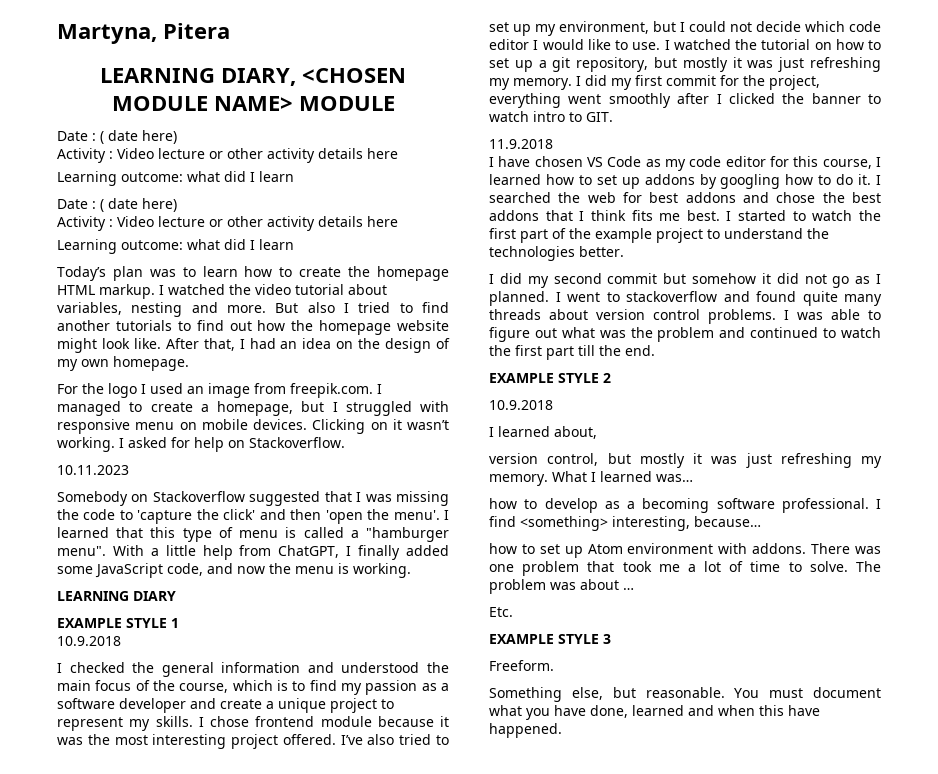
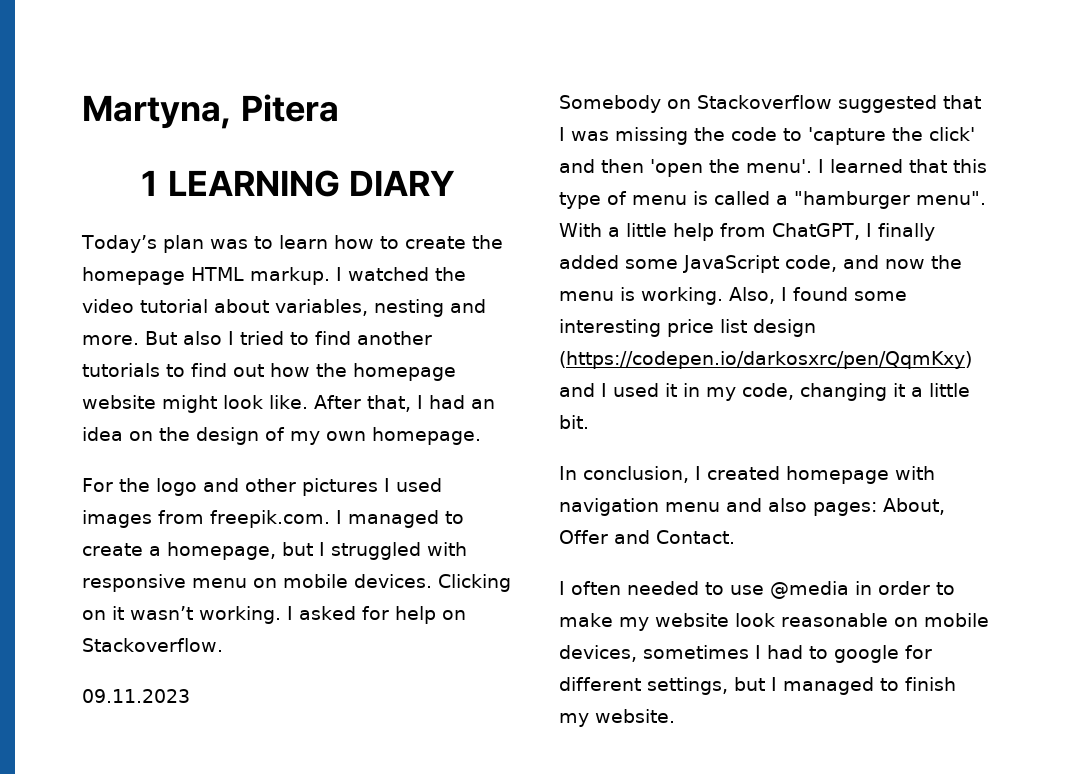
[100,68,406,86] [111,96,395,111] [57,130,177,144] [57,148,398,163] [57,171,294,186] [57,198,177,212] [57,216,398,231] [57,239,294,254] LEARNING DIARY, <CHOSEN MODULE NAME> MODULE // Date : ( date here) // Activity : Video lecture or other activity details here // Learning outcome: what did I learn // Date : ( date here) // Activity : Video lecture or other activity details here // Learning outcome: what did I learn -> [140,170,456,197] 1 LEARNING DIARY
[141,383,250,398] I used an image -> [202,478,442,496] [82,510,152,528] and other pictures I used images
[57,465,129,475] 10.11.2023 -> [82,689,190,703] 09.11.2023
[57,591,176,601] [57,618,179,628] [57,636,121,646] [57,662,449,677] [57,680,449,695] [57,698,394,713] [57,716,449,731] [57,734,449,749] [489,21,881,36] [489,39,881,50] [489,57,881,72] [489,75,820,90] [489,93,881,108] [489,111,613,122] [489,139,553,149] [489,156,881,171] [489,174,881,189] [489,192,881,203] [489,210,881,221] [489,228,829,243] [489,246,624,261] [489,273,881,288] [489,291,882,306] [489,309,881,324] [489,327,881,342] [489,345,655,360] [489,373,611,383] [489,400,553,410] [489,426,597,439] [489,453,882,468] [489,471,693,486] [489,498,881,513] [489,516,761,531] [489,543,881,558] [489,561,881,576] [489,579,634,594] [489,607,513,617] [489,634,611,644] [489,660,554,671] [489,687,881,702] [489,705,820,720] [489,723,562,738] // LEARNING DIARY // EXAMPLE STYLE 1 // 10.9.2018 // I checked the general information and understood the main focus of the course, which is to find my passion as a software developer and create a unique project to represent my skills. I chose frontend module because it was the most interesting project offered. I’ve also tried to set up my environment, but I could not decide which code editor I would like to use. I watched the tutorial on how to set up a git repository, but mostly it was just refreshing my memory. I did my first commit for the project, everything went smoothly after I clicked the banner to watch intro to GIT. // 11.9.2018 // I have chosen VS Code as my code editor for this course, I learned how to set up addons by googling how to do it. I searched the web for best addons and chose the best addons that I think fits me best. I started to watch the first part of the example project to understand the technologies better. // I did my second commit but somehow it did not go as I planned. I went to stackoverflow and found quite many threads about version control problems. I was able to figure out what was the problem and continued to watch the first part till the end. // EXAMPLE STYLE 2 // 10.9.2018 // I learned about, // version control, but mostly it was just refreshing my memory. What I learned was… // how to develop as a becoming software professional. I find <something> interesting, because… // how to set up Atom environment with addons. There was one problem that took me a lot of time to solve. The problem was about … // Etc. // EXAMPLE STYLE 3 // Freeform. // Something else, but reasonable. You must document what you have done, learned and when this have happened. -> [729,287,907,304] [559,319,816,337] [559,351,972,369] [559,383,970,401] [559,415,589,429] [559,466,935,484] [559,498,945,516] [559,530,735,544] [559,581,955,599] [559,613,989,631] [559,645,932,663] [559,677,956,695] [559,709,675,727] Also, I found some interesting price list design (https://codepen.io/darkosxrc/pen/QqmKxy) and I used it in my code, changing it a little bit. // In conclusion, I created homepage with navigation menu and also pages: About, Offer and Contact. // I often needed to use @media in order to make my website look reasonable on mobile devices, sometimes I had to google for different settings, but I managed to finish my website.

